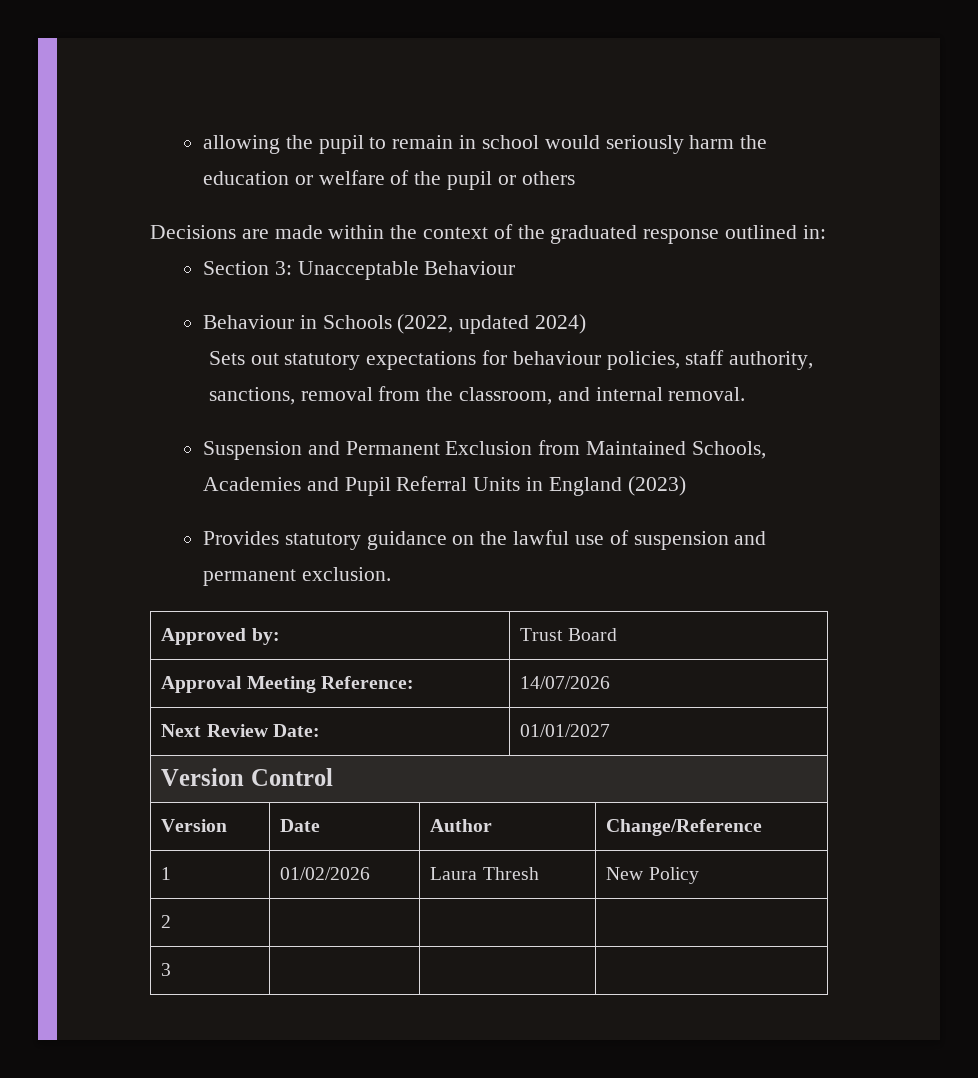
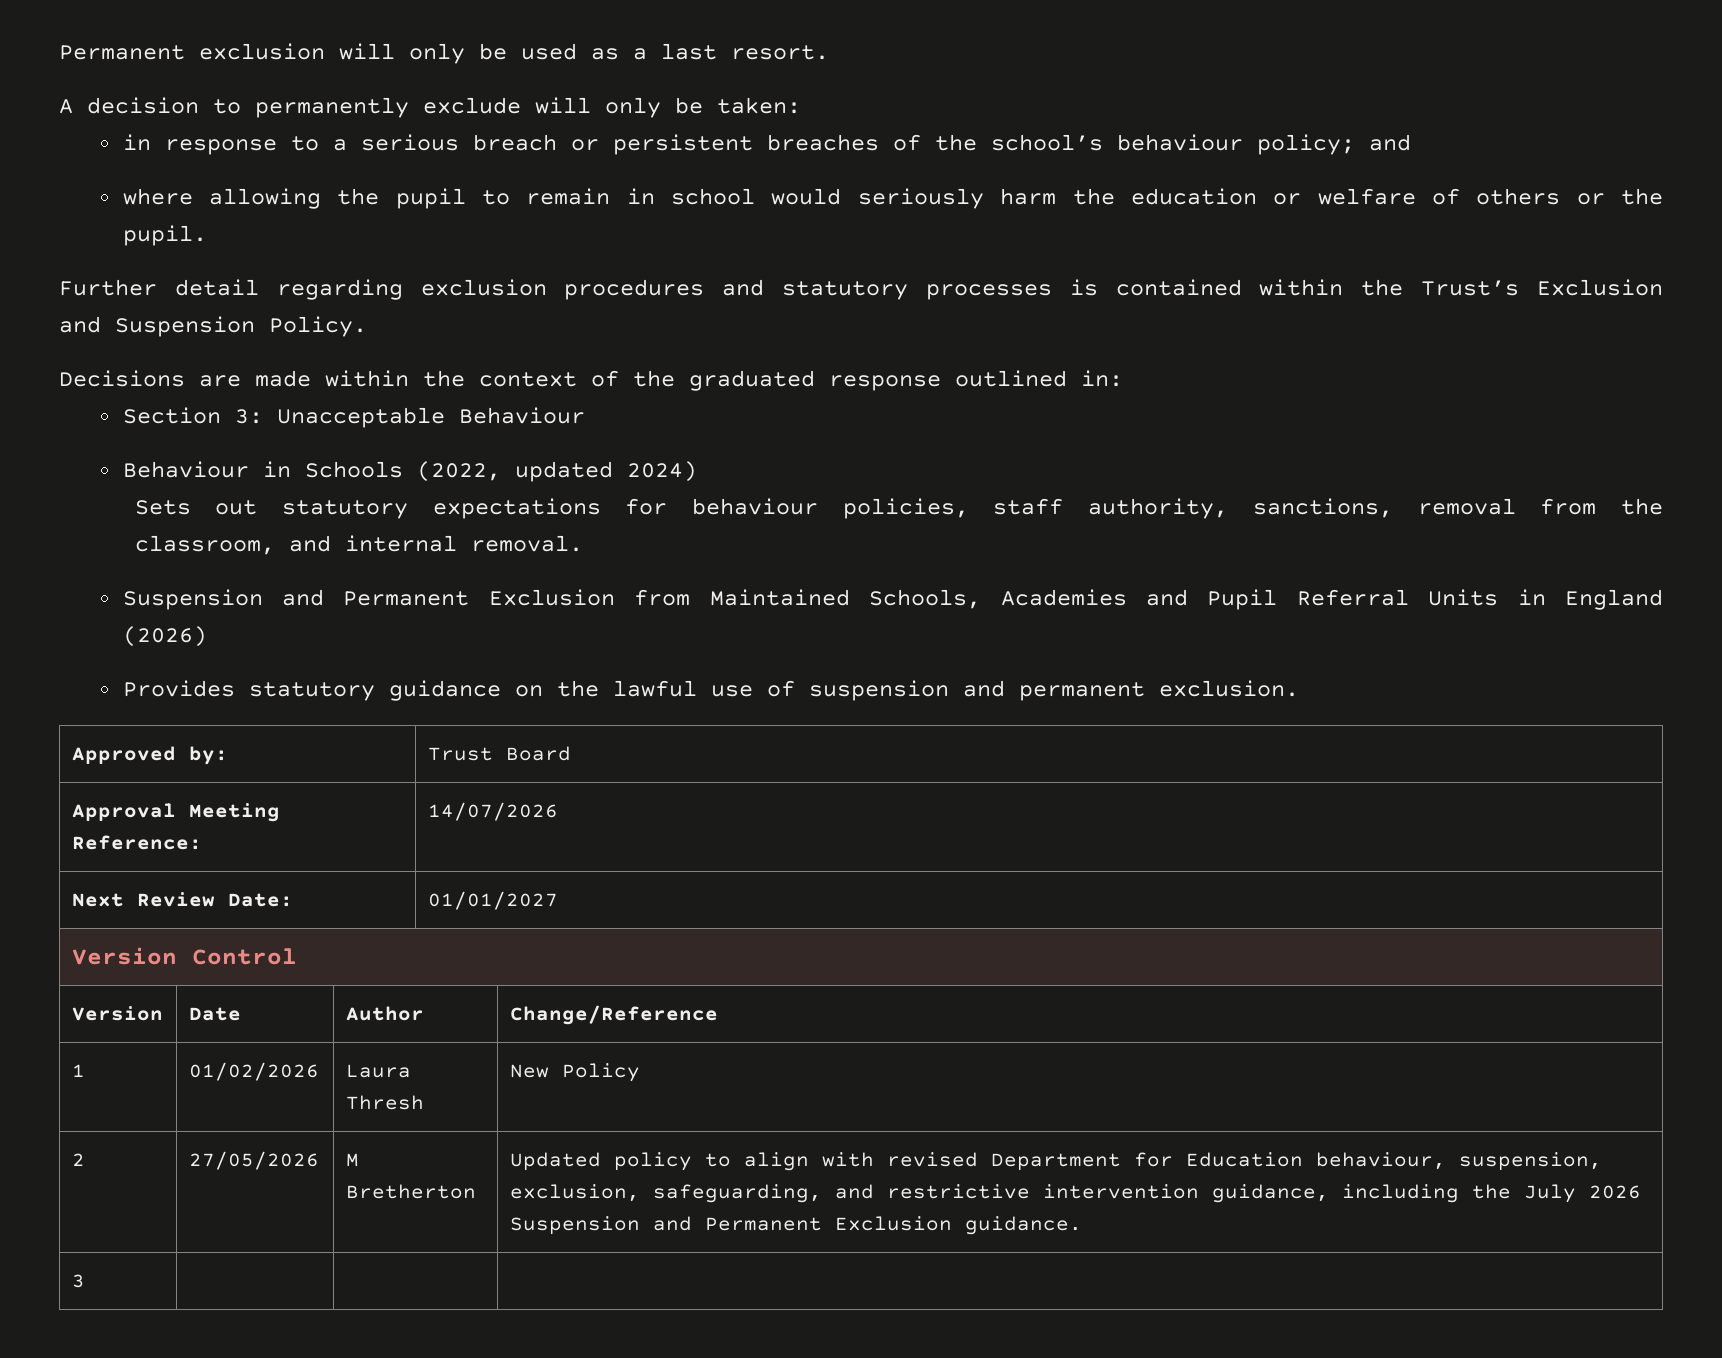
(203, 144) none -> [59,43,829,64] [59,97,801,118] [122,134,1411,155] [122,188,193,205] Permanent exclusion will only be used as a last resort. // A decision to permanently exclude will only be taken: // in response to a serious breach or persistent breaches of the school’s behaviour policy; and // where
[414,171,575,190] the pupil or others -> [1476,188,1664,205] [122,225,207,246] [59,279,1663,300] [59,316,367,337] others or the pupil. // Further detail regarding exclusion procedures and statutory processes is contained within the Trust’s Exclusion and Suspension Policy.
[627,476,686,496] (2023) -> [122,626,207,647] (2026)
(172, 921) | | -> [188,1151,319,1170] [345,1153,359,1167] [345,1184,476,1199] [509,1152,1602,1171] [509,1184,1641,1203] [509,1216,1082,1235] 27/05/2026 | M Bretherton | Updated policy to align with revised Department for Education behaviour, suspension, exclusion, safeguarding, and restrictive intervention guidance, including the July 2026 Suspension and Permanent Exclusion guidance.

